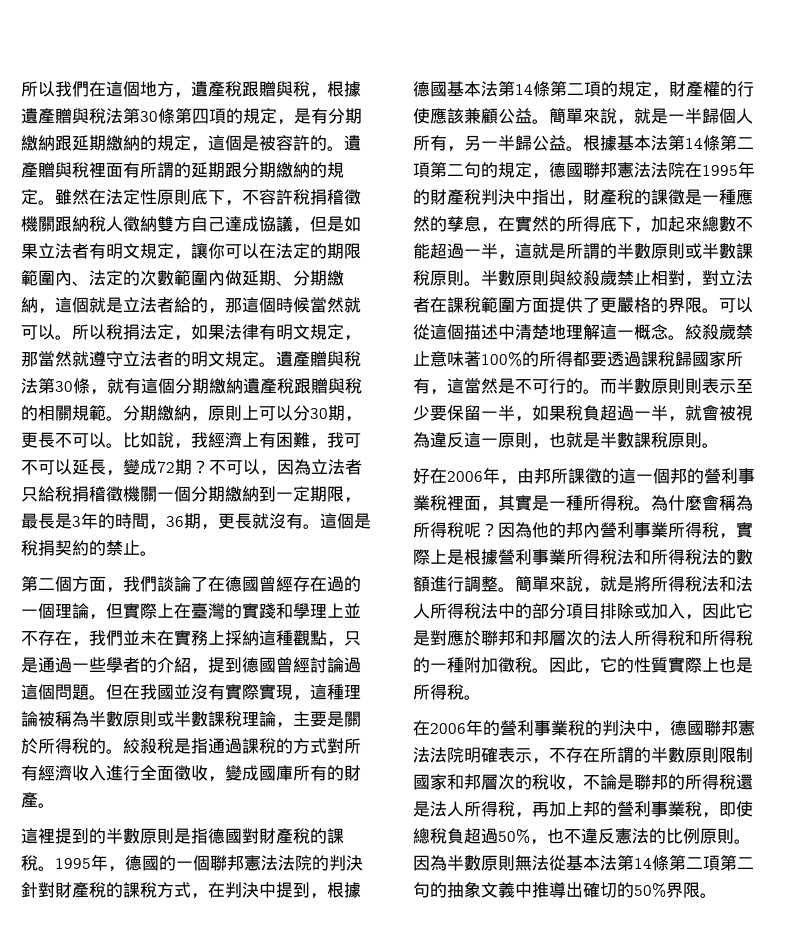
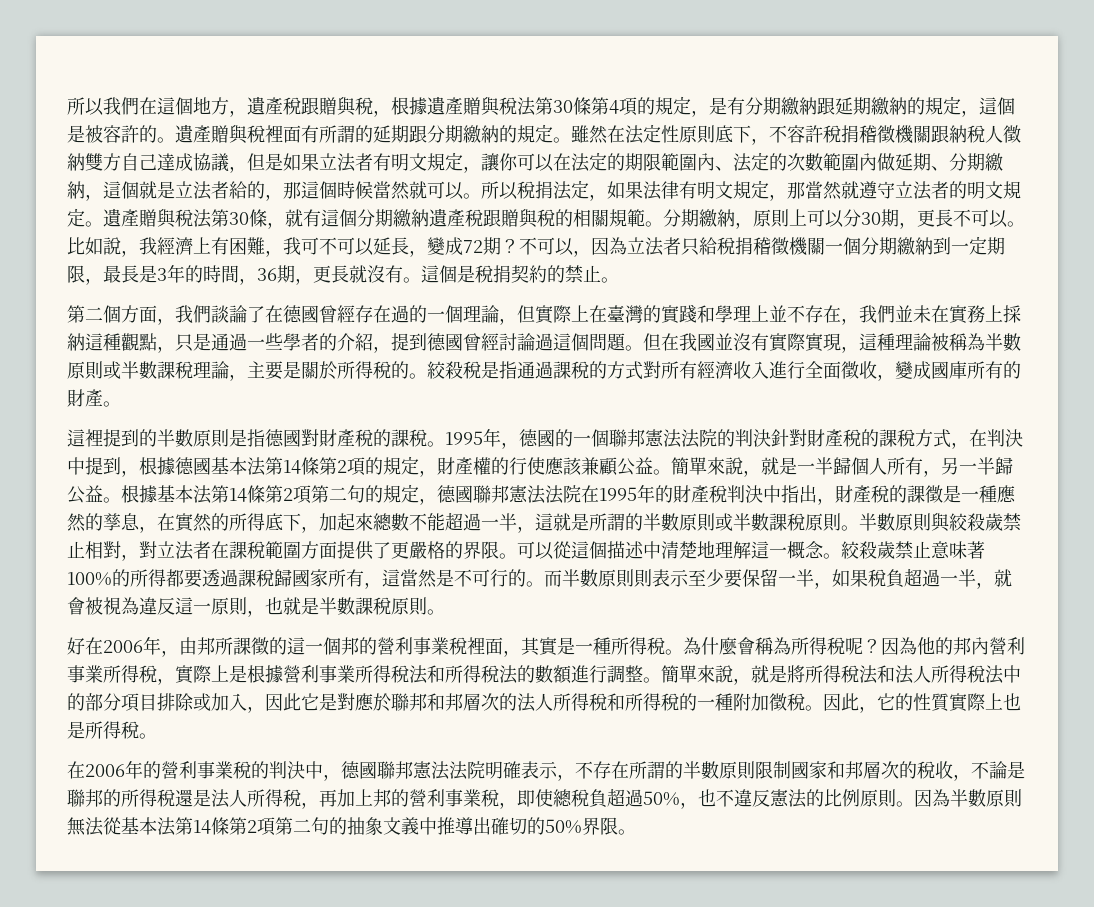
[192,108,209,124] 四 -> [609,100,619,114] 4
[567,83,584,95] 二 -> [337,460,347,473] 2
[737,137,754,149] 二 -> [283,488,293,501] 2
[686,857,703,869] 二 -> [247,820,257,833] 2

